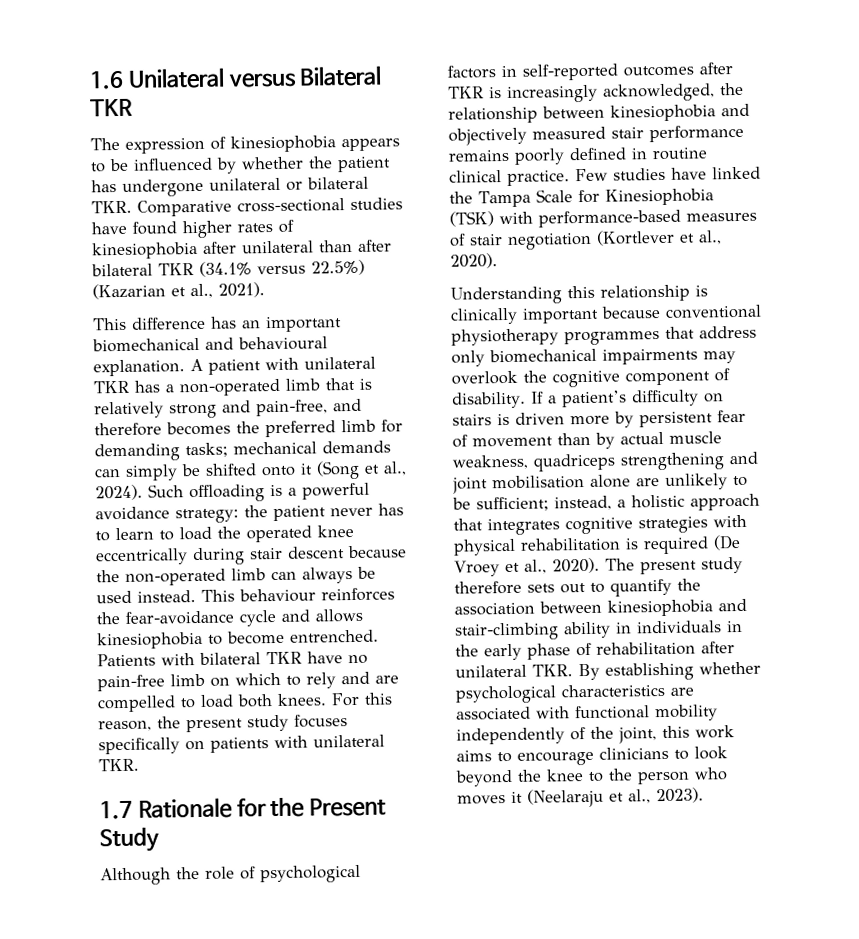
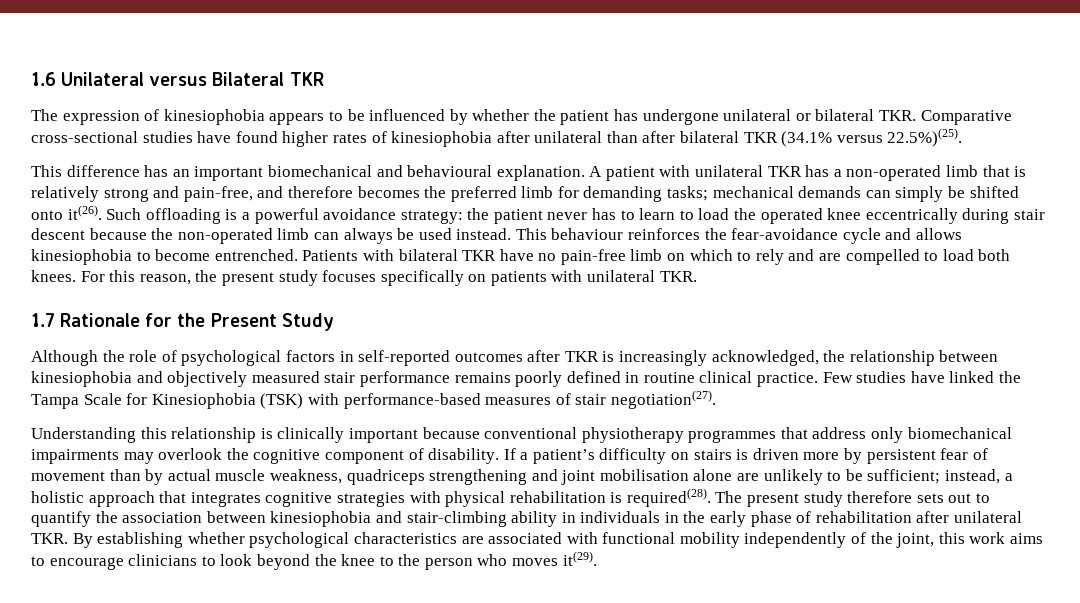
[311,259,365,276] [92,282,265,300] 22.5%) (Kazarian et al., 2021). -> [887,128,963,147] 22.5%)(25).
[300,460,407,480] [95,484,143,501] it (Song et al., 2024). -> [67,205,102,220] it(26).
[507,229,722,250] [450,253,498,269] negotiation (Kortlever et al., 2020). -> [610,390,716,409] negotiation(27).
[643,534,741,555] [454,557,600,577] required (De Vroey et al., 2020). -> [626,488,711,507] required(28).
[511,787,704,808] it (Neelaraju et al., 2023). -> [562,551,597,566] it(29).

